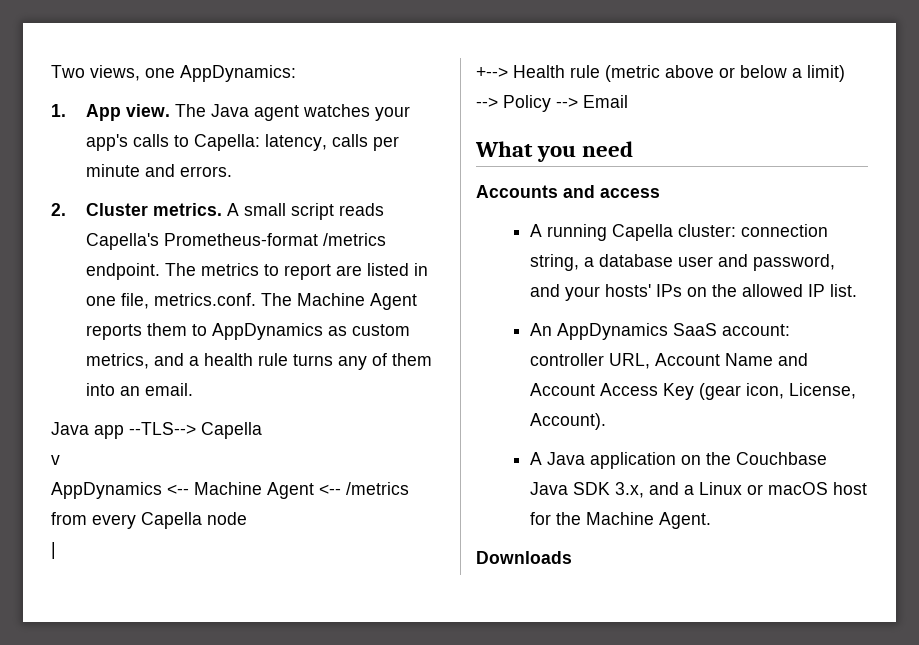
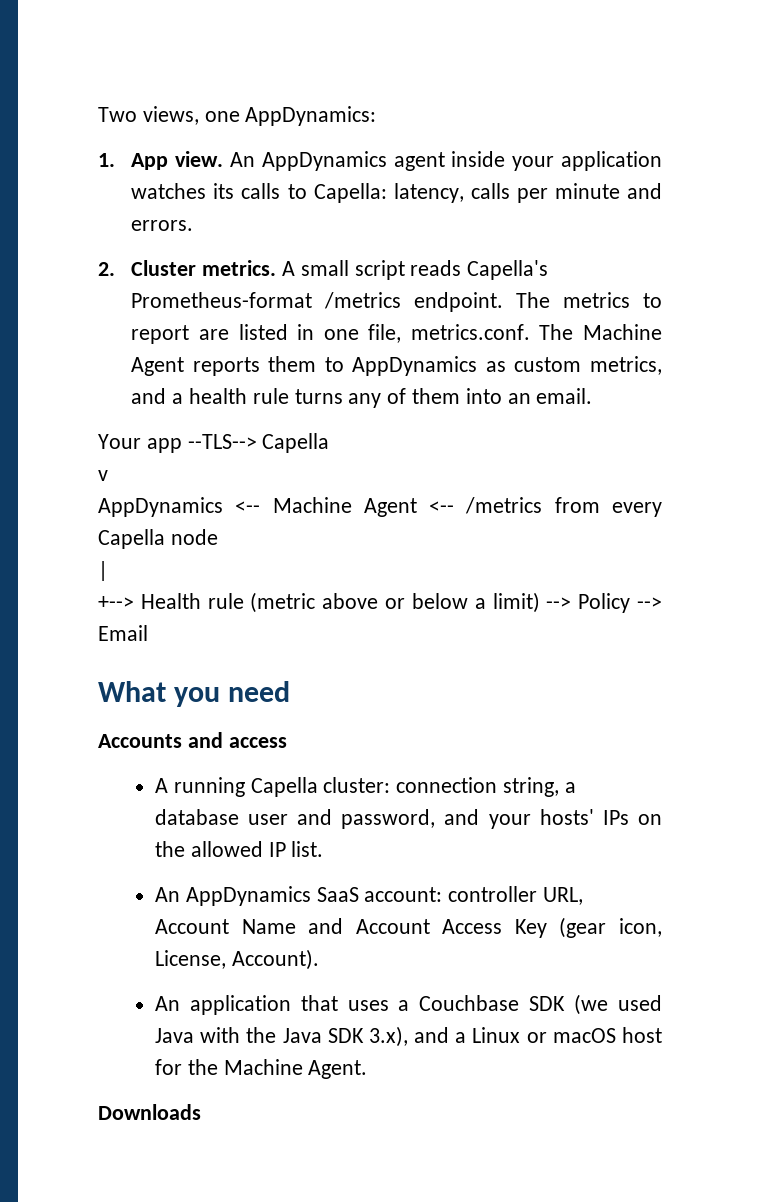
[174,104,410,121] [85,134,128,151] The Java agent watches your app's -> [229,151,663,171] [131,183,235,199] An AppDynamics agent inside your application watches its
[51,422,89,435] Java -> [98,434,141,449] Your
[530,452,828,469] A Java application on the Couchbase -> [154,994,662,1015] [154,1027,277,1043] An application that uses a Couchbase SDK (we used Java with the
[615,482,645,498] 3.x, -> [368,1026,408,1047] 3.x),

